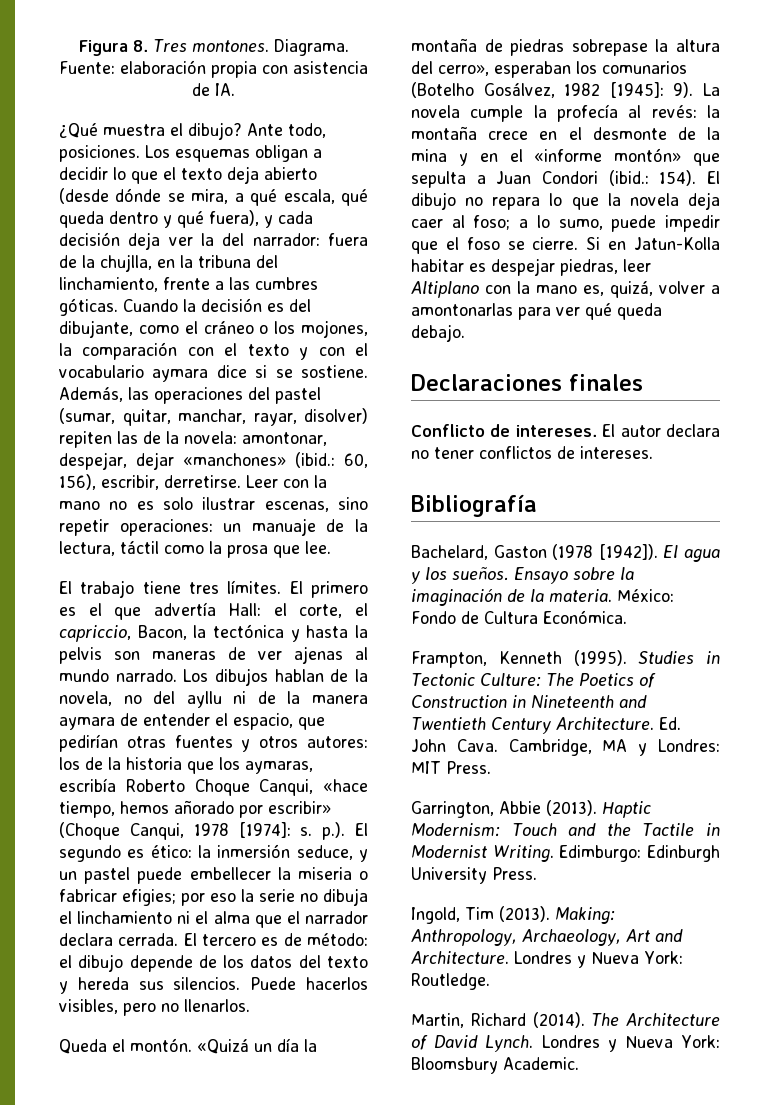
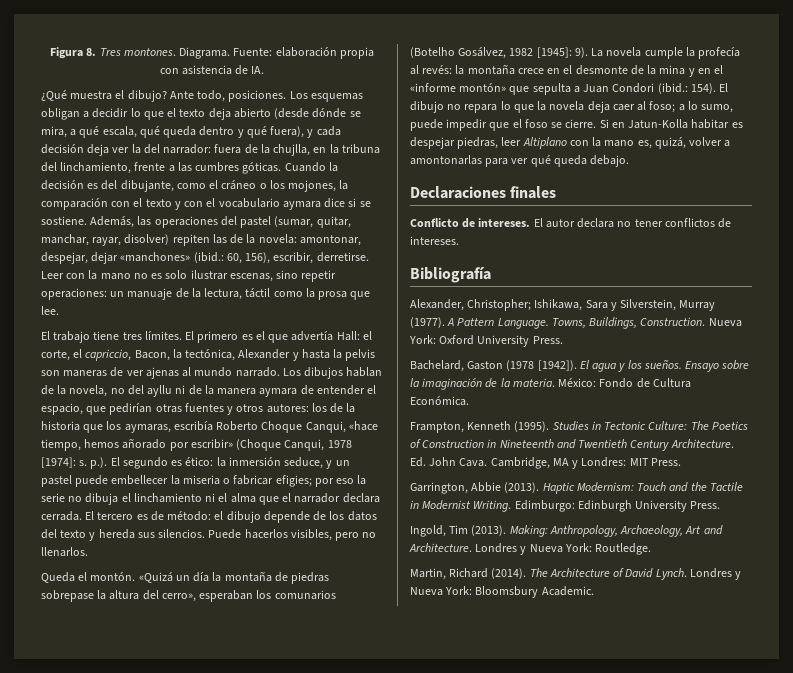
[213,624,284,638] tectónica -> [185,349,291,361] tectónica, Alexander
(537, 505) none -> [410,299,716,311] [410,317,742,329] [409,335,563,347] // Alexander, Christopher; Ishikawa, Sara y Silverstein, Murray (1977). A Pattern Language. Towns, Buildings, Construction. Nueva York: Oxford University Press.

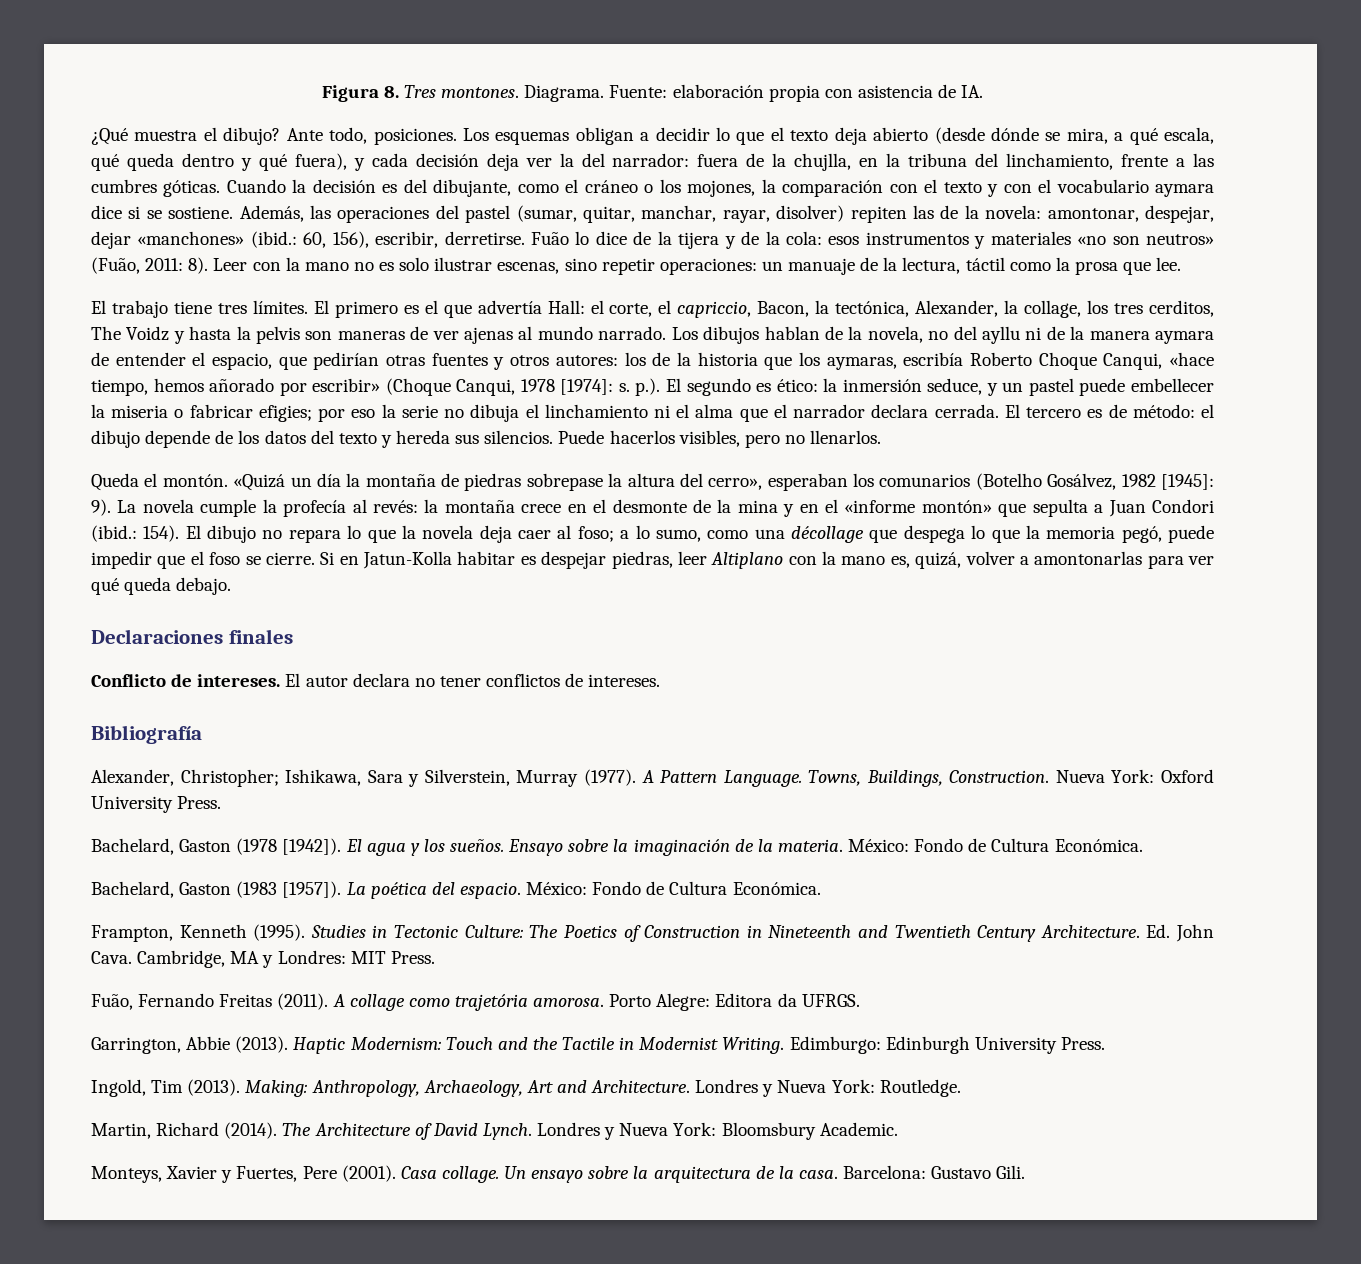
(369, 257) none -> [531,231,1214,249] [91,257,209,274] Fuão lo dice de la tijera y de la cola: esos instrumentos y materiales «no son neutros» (Fuão, 2011: 8).
[238,349,291,359] Alexander -> [915,300,1215,318] [91,326,170,341] Alexander, la collage, los tres cerditos, The Voidz
(734, 108) none -> [707,525,1162,543] como una décollage que despega lo que la memoria pegó,
(469, 401) none -> [91,881,821,899] // Bachelard, Gaston (1983 [1957]). La poética del espacio. México: Fondo de Cultura Económica.
(681, 462) none -> [91,993,860,1011] // Fuão, Fernando Freitas (2011). A collage como trajetória amorosa. Porto Alegre: Editora da UFRGS.
(594, 591) none -> [91,1165,1026,1183] // Monteys, Xavier y Fuertes, Pere (2001). Casa collage. Un ensayo sobre la arquitectura de la casa. Barcelona: Gustavo Gili.

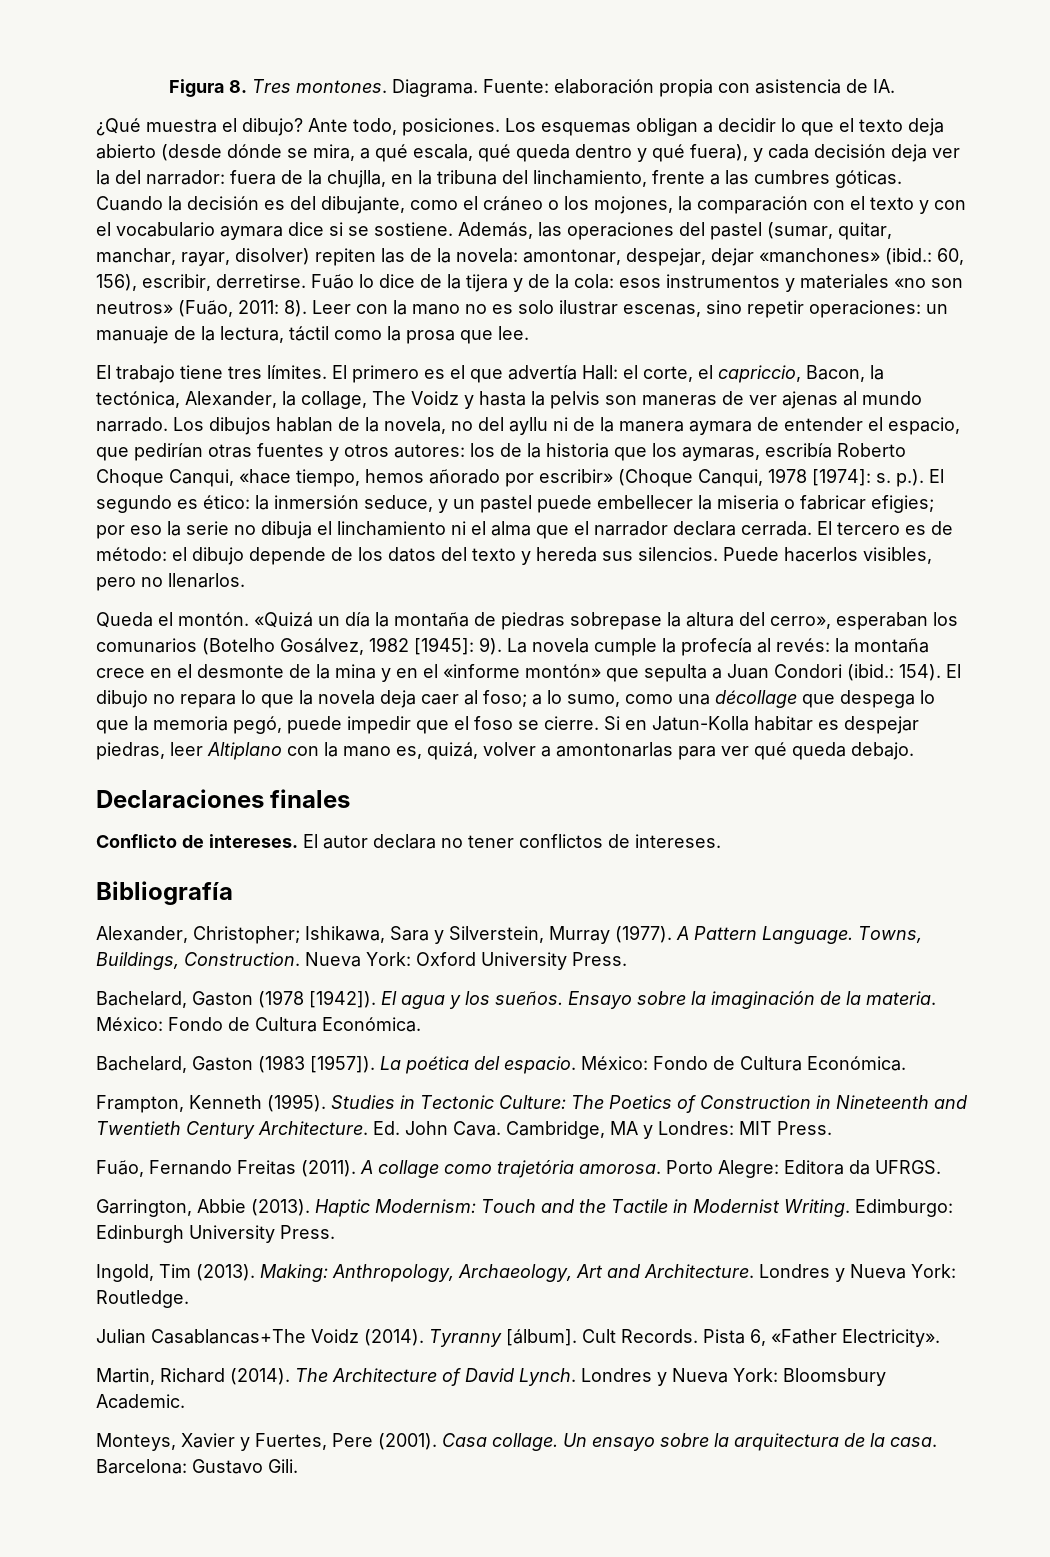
[1087,300,1215,317] los tres cerditos, -> (367, 400) none
(961, 1088) none -> [96,1329,940,1347] // Julian Casablancas+The Voidz (2014). Tyranny [álbum]. Cult Records. Pista 6, «Father Electricity».

